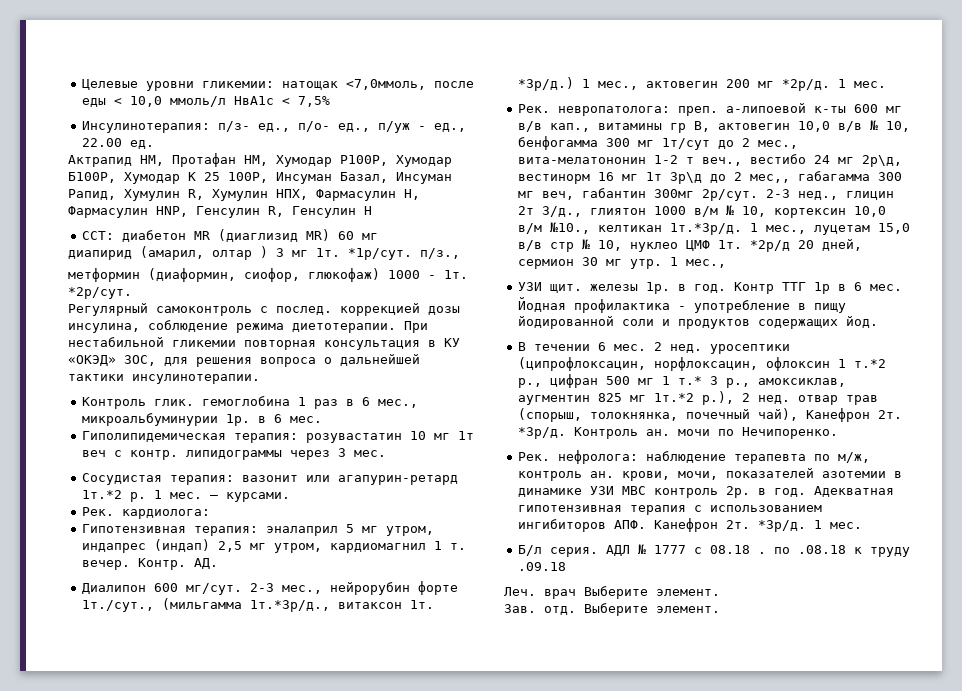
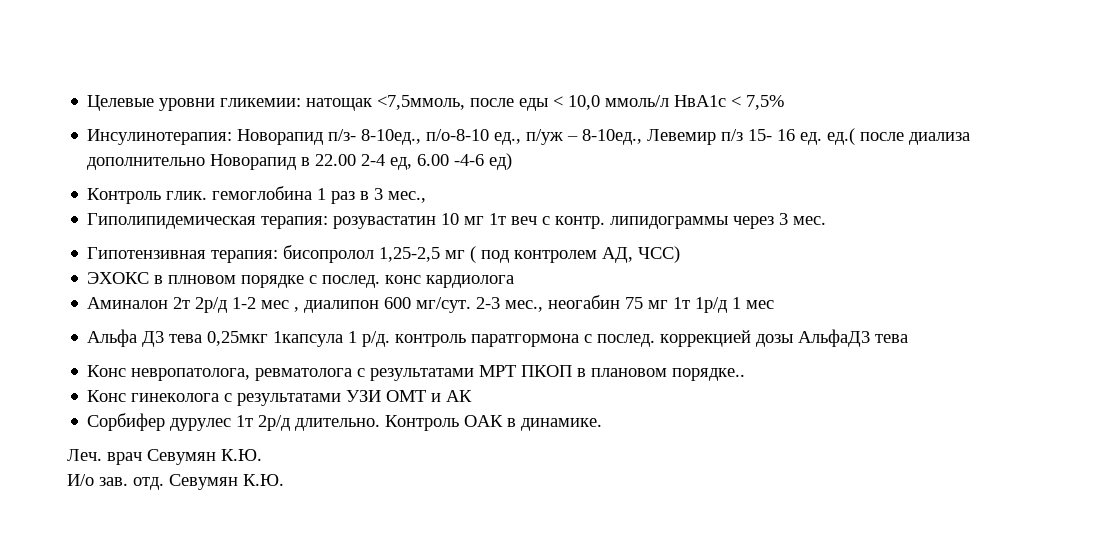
[346,79,427,90] <7,0ммоль, -> [377,95,466,110] <7,5ммоль,
[218,121,467,133] [82,138,155,149] [68,153,452,167] [68,172,452,184] [68,189,420,201] [68,206,372,218] [82,229,379,242] [68,246,460,260] [68,268,468,282] [68,287,132,299] [68,303,460,316] [68,320,428,333] [68,337,460,350] [68,354,420,367] [68,374,260,384] п/з- ед., п/о- ед., п/уж - ед., 22.00 ед. // Актрапид НМ, Протафан НМ, Хумодар Р100Р, Хумодар Б100Р, Хумодар К 25 100Р, Инсуман Базал, Инсуман Рапид, Хумулин R, Хумулин НПХ, Фармасулин Н, Фармасулин НNР, Генсулин R, Генсулин Н // ССТ: диабетон МR (диаглизид МR) 60 мг // диапирид (амарил, олтар ) 3 мг 1т. *1р/сут. п/з., // метформин (диаформин, сиофор, глюкофаж) 1000 - 1т. *2р/сут. // Регулярный самоконтроль с послед. коррекцией дозы инсулина, соблюдение режима диетотерапии. При нестабильной гликемии повторная консультация в КУ «ОКЭД» ЗОС, для решения вопроса о дальнейшей тактики инсулинотерапии. -> [237,128,971,145] [87,153,513,170] Новорапид п/з- 8-10ед., п/о-8-10 ед., п/уж – 8-10ед., Левемир п/з 15- 16 ед. ед.( после диализа дополнительно Новорапид в 22.00 2-4 ед, 6.00 -4-6 ед)
[362,397,419,408] [82,413,323,426] 6 мес., микроальбуминурии 1р. в 6 мес. -> [374,188,427,203] 3 мес.,
[82,473,459,485] [82,490,291,502] [82,507,211,519] [82,524,435,536] [82,539,467,553] [82,558,219,570] [82,581,459,595] [82,598,435,612] [518,77,887,91] [518,103,903,116] [518,120,911,133] [518,136,799,150] [518,154,903,167] [518,171,903,184] [518,188,895,201] [518,205,887,218] [518,222,911,235] [518,239,863,252] [518,257,727,269] [518,282,903,294] [518,297,847,313] [518,316,879,329] [518,342,791,354] [518,357,887,371] [518,374,847,388] [518,391,879,405] [518,408,903,422] [518,427,839,439] [518,450,871,464] [518,468,903,481] [518,486,895,498] [518,505,823,515] [518,518,863,532] [518,544,911,557] [518,562,567,571] [504,586,720,599] [504,603,720,616] Сосудистая терапия: вазонит или агапурин-ретард 1т.*2 р. 1 мес. – курсами. // Рек. кардиолога: // Гипотензивная терапия: эналаприл 5 мг утром, индапрес (индап) 2,5 мг утром, кардиомагнил 1 т. вечер. Контр. АД. // Диалипон 600 мг/сут. 2-3 мес., нейрорубин форте 1т./сут., (мильгамма 1т.*3р/д., витаксон 1т. *3р/д.) 1 мес., актовегин 200 мг *2р/д. 1 мес. // Рек. невропатолога: преп. а-липоевой к-ты 600 мг в/в кап., витамины гр В, актовегин 10,0 в/в № 10, бенфогамма 300 мг 1т/сут до 2 мес., вита-мелатононин 1-2 т веч., вестибо 24 мг 2р\д, вестинорм 16 мг 1т 3р\д до 2 мес,, габагамма 300 мг веч, габантин 300мг 2р/сут. 2-3 нед., глицин 2т 3/д., глиятон 1000 в/м № 10, кортексин 10,0 в/м №10., келтикан 1т.*3р/д. 1 мес., луцетам 15,0 в/в стр № 10, нуклео ЦМФ 1т. *2р/д 20 дней, сермион 30 мг утр. 1 мес., // УЗИ щит. железы 1р. в год. Контр ТТГ 1р в 6 мес. Йодная профилактика - употребление в пищу йодированной соли и продуктов содержащих йод. // В течении 6 мес. 2 нед. уросептики (ципрофлоксацин, норфлоксацин, офлоксин 1 т.*2 р., цифран 500 мг 1 т.* 3 р., амоксиклав, аугментин 825 мг 1т.*2 р.), 2 нед. отвар трав (спорыш, толокнянка, почечный чай), Канефрон 2т. *3р/д. Контроль ан. мочи по Нечипоренко. // Рек. нефролога: наблюдение терапевта по м/ж, контроль ан. крови, мочи, показателей азотемии в динамике УЗИ МВС контроль 2р. в год. Адекватная гипотензивная терапия с использованием ингибиторов АПФ. Канефрон 2т. *3р/д. 1 мес. // Б/л серия. АДЛ № 1777 с 08.18 . по .08.18 к труду .09.18 // Леч. врач Выберите элемент. // Зав. отд. Выберите элемент. -> [87,245,681,263] [87,272,515,288] [87,295,775,313] [87,329,909,347] [87,365,746,381] [87,390,473,406] [87,413,603,431] [67,449,262,465] [67,474,284,490] Гипотензивная терапия: бисопролол 1,25-2,5 мг ( под контролем АД, ЧСС) // ЭХОКС в плновом порядке с послед. конс кардиолога // Аминалон 2т 2р/д 1-2 мес , диалипон 600 мг/сут. 2-3 мес., неогабин 75 мг 1т 1р/д 1 мес // Альфа Д3 тева 0,25мкг 1капсула 1 р/д. контроль паратгормона с послед. коррекцией дозы АльфаД3 тева // Конс невропатолога, ревматолога с результатами МРТ ПКОП в плановом порядке.. // Конс гинеколога с результатами УЗИ ОМТ и АК // Сорбифер дурулес 1т 2р/д длительно. Контроль ОАК в динамике. // Леч. врач Севумян К.Ю. // И/о зав. отд. Севумян К.Ю.

